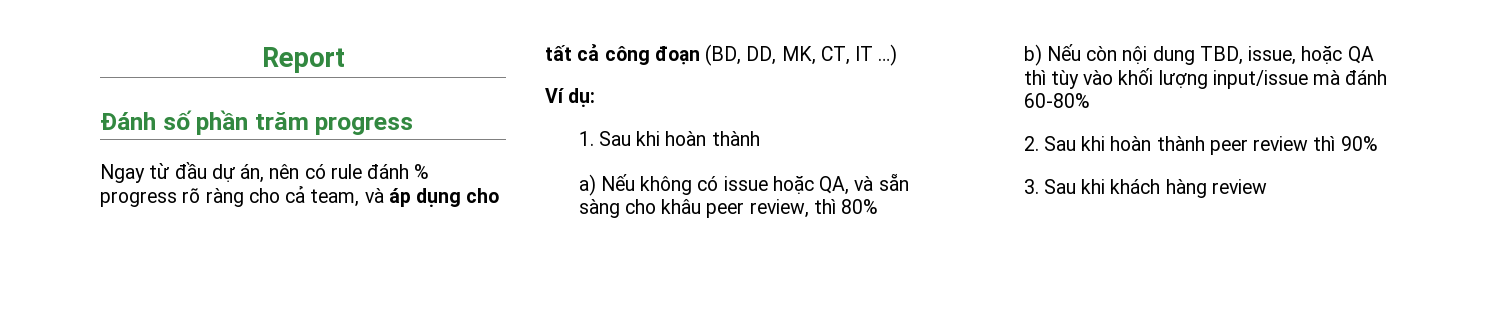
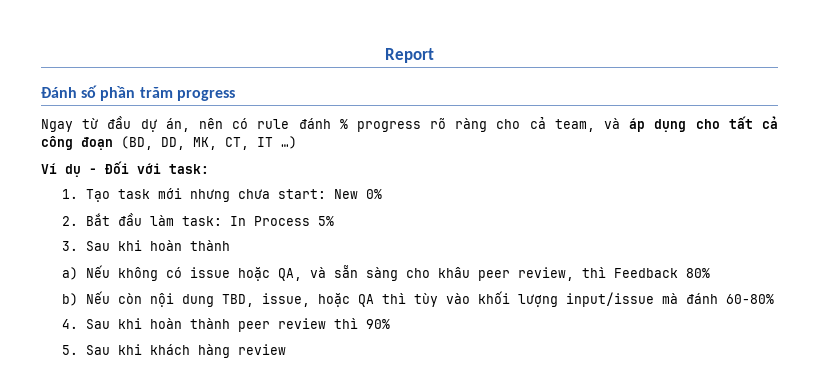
[568,88,596,107] [578,131,594,146] dụ: // 1. -> [65,161,209,177] [61,188,382,202] [61,213,334,226] [61,241,78,251] dụ - Đối với task: // 1. Tạo task mới nhưng chưa start: New 0% // 2. Bắt đầu làm task: In Process 5% // 3.
(836, 206) none -> [613,268,678,278] Feedback
[1023,136,1039,151] 2. -> [61,319,78,329] 4.
[1023,179,1039,194] 3. -> [61,345,78,355] 5.

